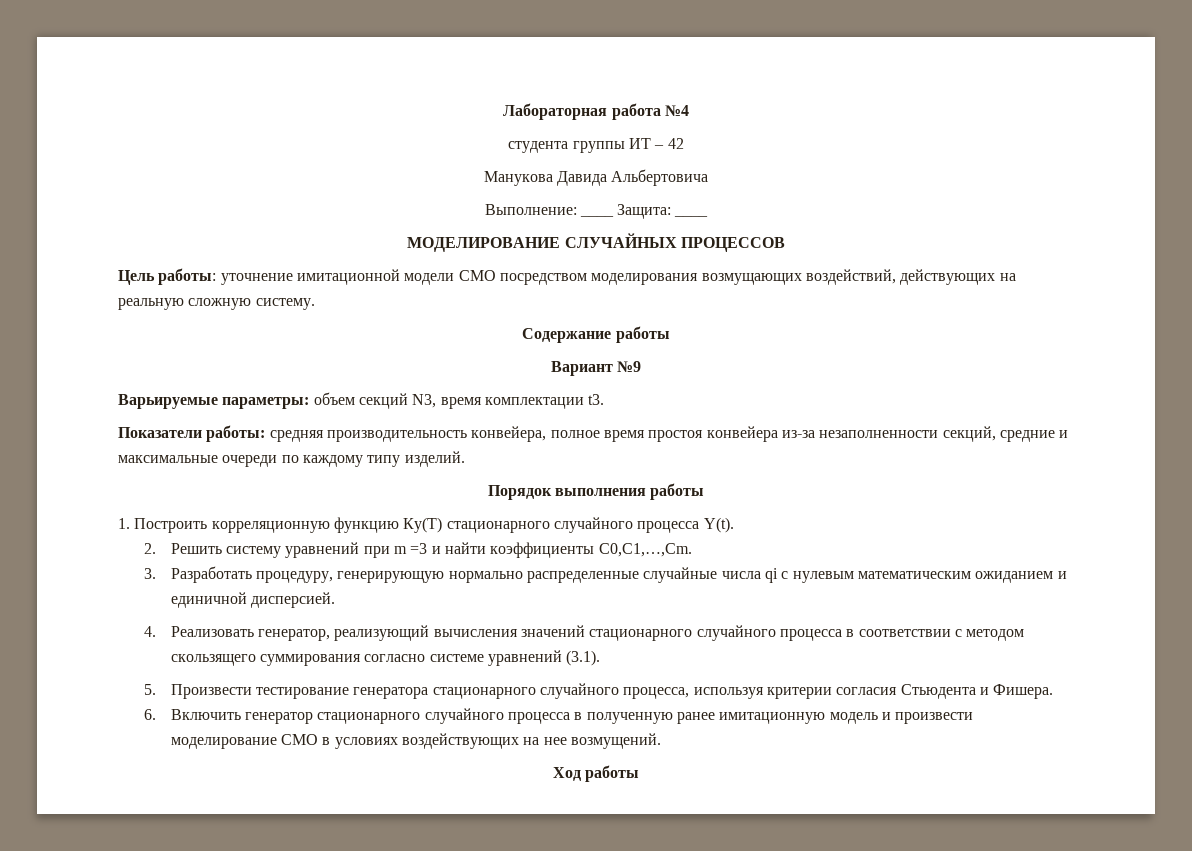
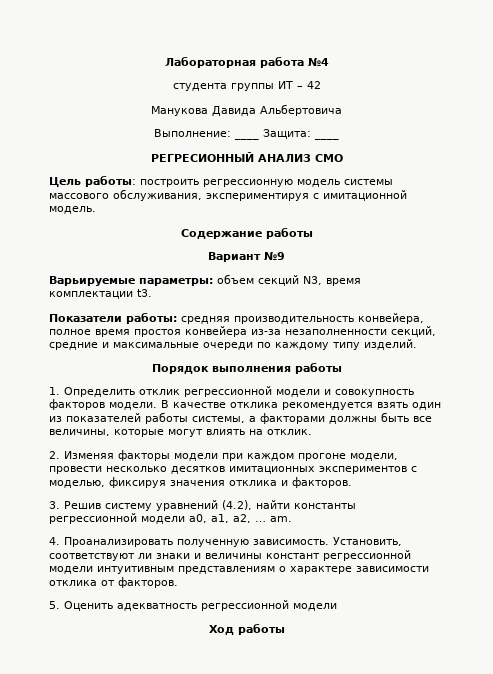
[407,233,785,252] МОДЕЛИРОВАНИЕ СЛУЧАЙНЫХ ПРОЦЕССОВ -> [150,152,343,162] РЕГРЕСИОННЫЙ АНАЛИЗ СМО
[220,269,1016,285] [118,298,315,310] уточнение имитационной модели СМО посредством моделирования возмущающих воздействий, действующих на реальную сложную систему. -> [140,179,393,187] [49,189,407,201] [49,206,96,214] построить регрессионную модель системы массового обслуживания, экспериментируя с имитационной модель.
[134,517,734,533] [144,542,692,558] [144,566,1067,583] [170,592,335,608] [144,625,1025,641] [170,650,601,666] [144,683,1054,699] [144,708,974,724] [170,733,661,749] Построить корреляционную функцию Ку(T) стационарного случайного процесса Y(t). // 2. Решить систему уравнений при m =3 и найти коэффициенты C0,C1,…,Cm. // 3. Разработать процедуру, генерирующую нормально распределенные случайные числа qi с нулевым математическим ожиданием и единичной дисперсией. // 4. Реализовать генератор, реализующий вычисления значений стационарного случайного процесса в соответствии с методом скользящего суммирования согласно системе уравнений (3.1). // 5. Произвести тестирование генератора стационарного случайного процесса, используя критерии согласия Стьюдента и Фишера. // 6. Включить генератор стационарного случайного процесса в полученную ранее имитационную модель и произвести моделирование СМО в условиях воздействующих на нее возмущений. -> [64,386,414,397] [49,399,441,410] [49,412,432,424] [49,429,312,437] [49,450,398,461] [49,466,417,474] [49,477,352,488] [49,500,356,511] [49,513,292,524] [49,537,402,547] [49,550,411,561] [49,566,429,574] [49,577,178,588] [49,600,337,611] Определить отклик регрессионной модели и совокупность факторов модели. В качестве отклика рекомендуется взять один из показателей работы системы, а факторами должны быть все величины, которые могут влиять на отклик. // 2. Изменяя факторы модели при каждом прогоне модели, провести несколько десятков имитационных экспериментов с моделью, фиксируя значения отклика и факторов. // 3. Решив систему уравнений (4.2), найти константы регрессионной модели a0, a1, a2, … am. // 4. Проанализировать полученную зависимость. Установить, соответствуют ли знаки и величины констант регрессионной модели интуитивным представлениям о характере зависимости отклика от факторов. // 5. Оценить адекватность регрессионной модели

